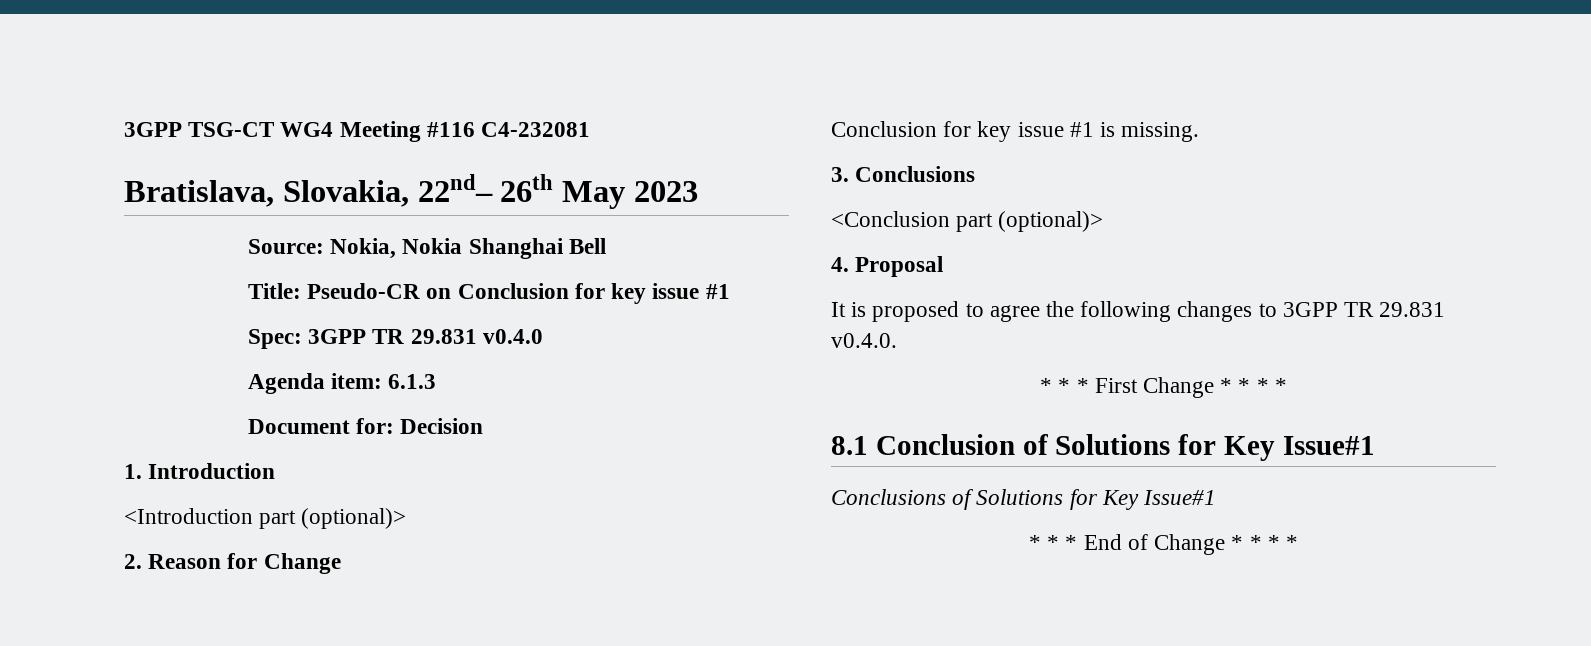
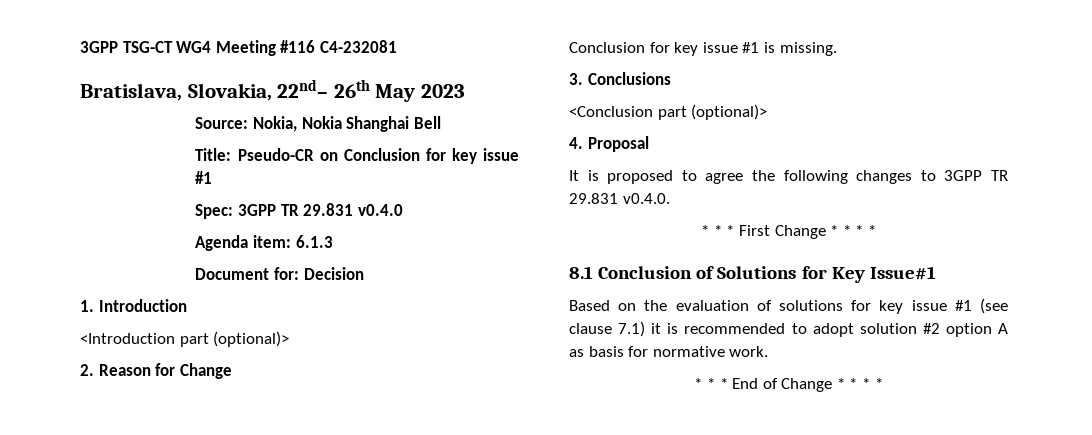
[831,489,1217,510] Conclusions of Solutions for Key Issue#1 -> [569,298,1008,314] [569,321,1008,337] [569,346,769,357] Based on the evaluation of solutions for key issue #1 (see clause 7.1) it is recommended to adopt solution #2 option A as basis for normative work.

